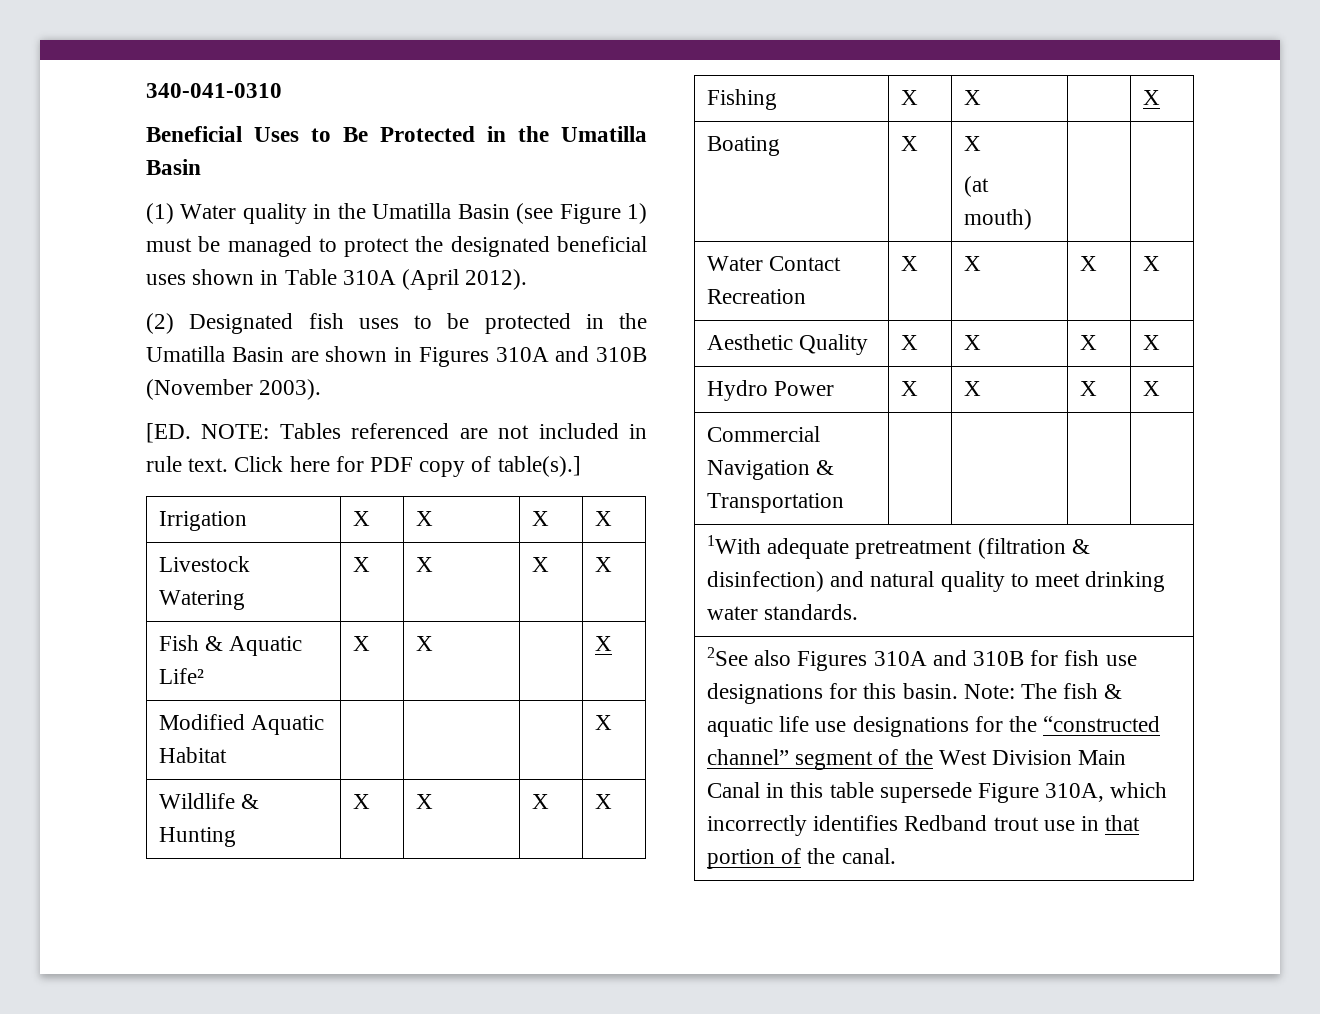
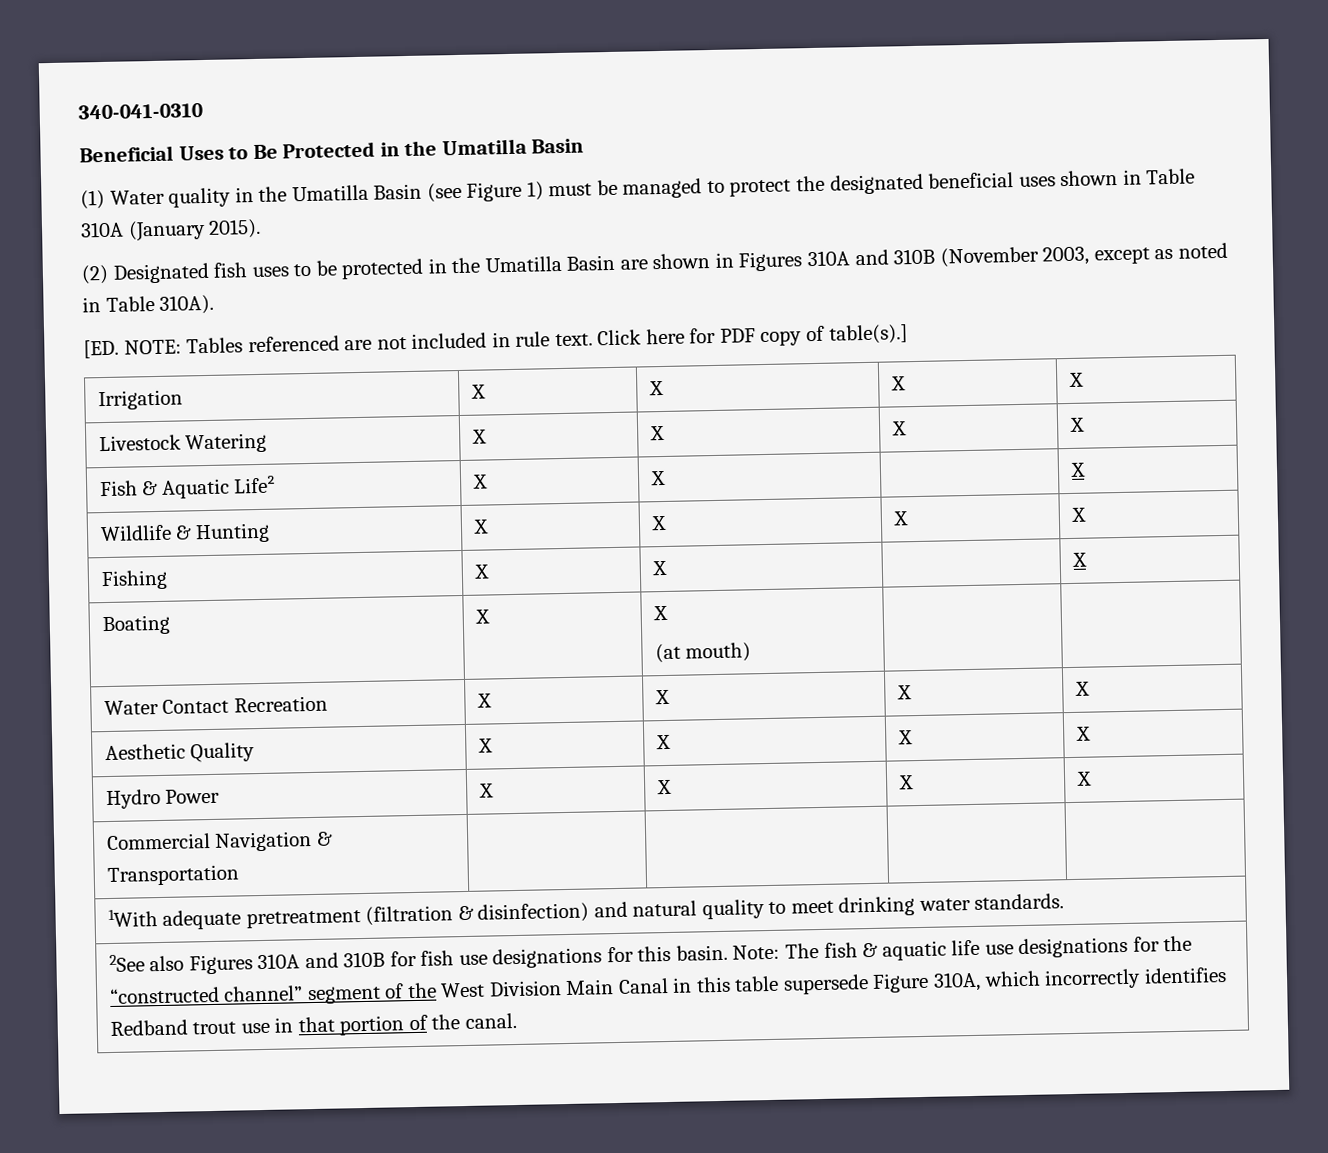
[402,269,528,290] (April 2012). -> [127,218,262,242] (January 2015).
[259,379,322,400] 2003). -> [1042,242,1228,266] [82,294,215,315] 2003, except as noted in Table 310A).
[158,714,325,735] [158,747,227,763] [594,715,612,730] // Modified Aquatic Habitat | | | | X -> (1086, 469) none

